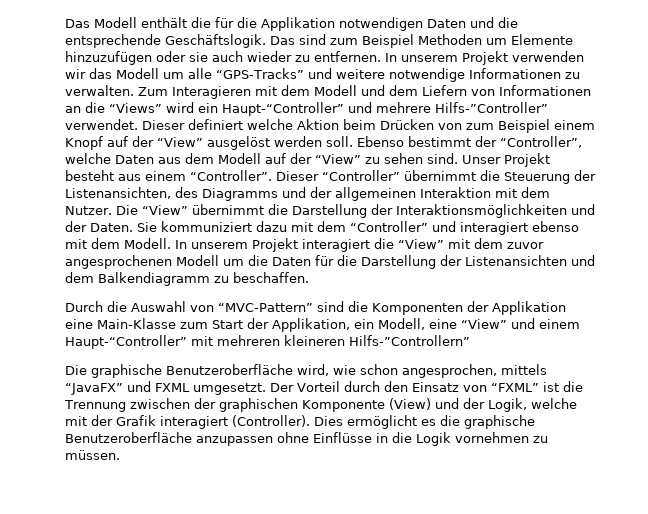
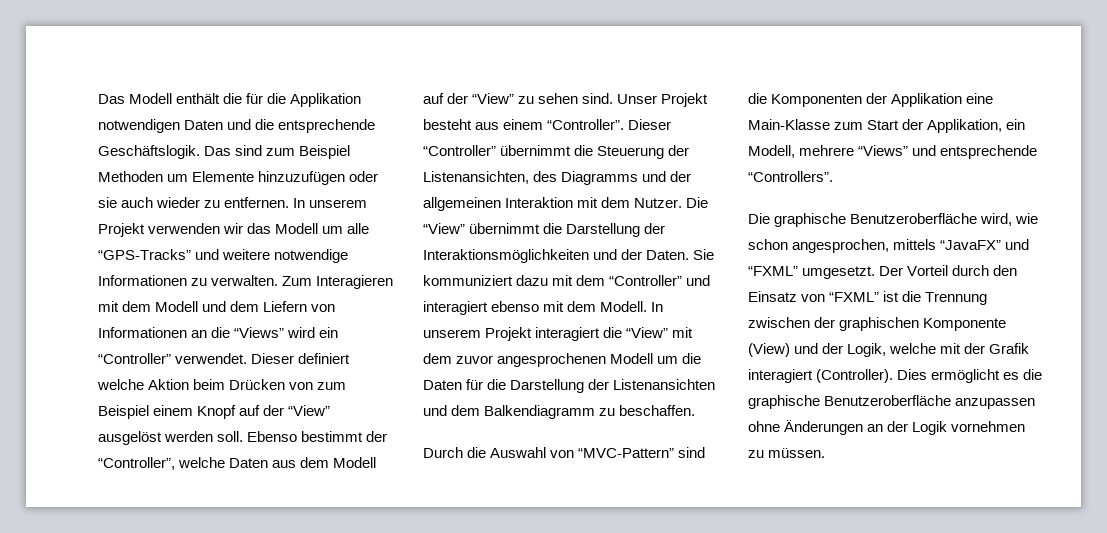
[222,102,548,116] Haupt-“Controller” und mehrere Hilfs-”Controller” -> [98,353,171,364] “Controller”
[429,318,580,329] [65,335,470,349] eine “View” und einem Haupt-“Controller” mit mehreren kleineren Hilfs-”Controllern” -> [799,145,1038,159] [748,171,833,182] mehrere “Views” und entsprechende “Controllers”.
[155,383,190,392] FXML -> [748,266,798,276] “FXML”
[313,432,412,443] Einflüsse in die -> [784,420,909,435] Änderungen an der

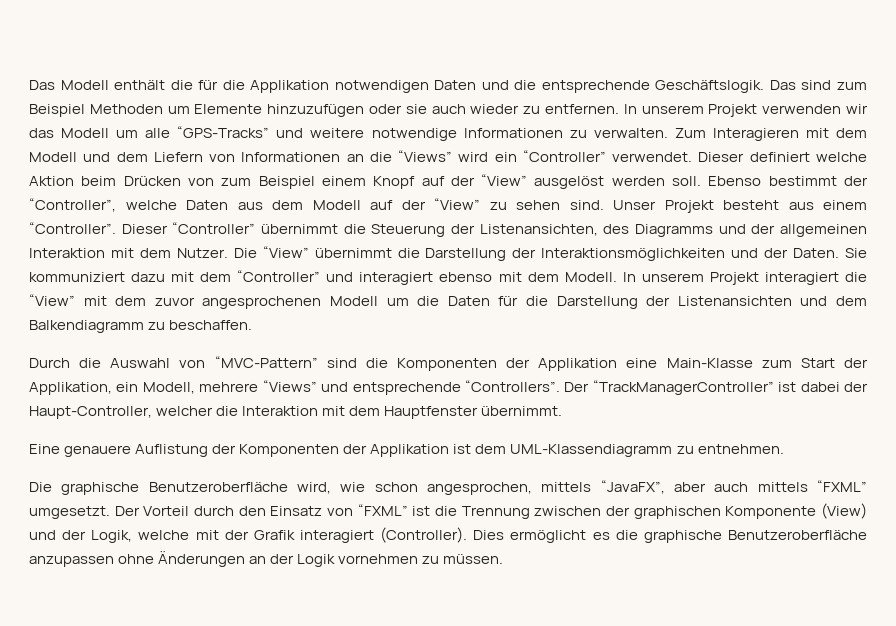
(833, 176) none -> [564,380,868,395] [29,406,563,419] [29,444,784,457] Der “TrackManagerController” ist dabei der Haupt-Controller, welcher die Interaktion mit dem Hauptfenster übernimmt. // Eine genauere Auflistung der Komponenten der Applikation ist dem UML-Klassendiagramm zu entnehmen.
[940,239,1030,250] “JavaFX” und -> [600,480,808,494] “JavaFX”, aber auch mittels

